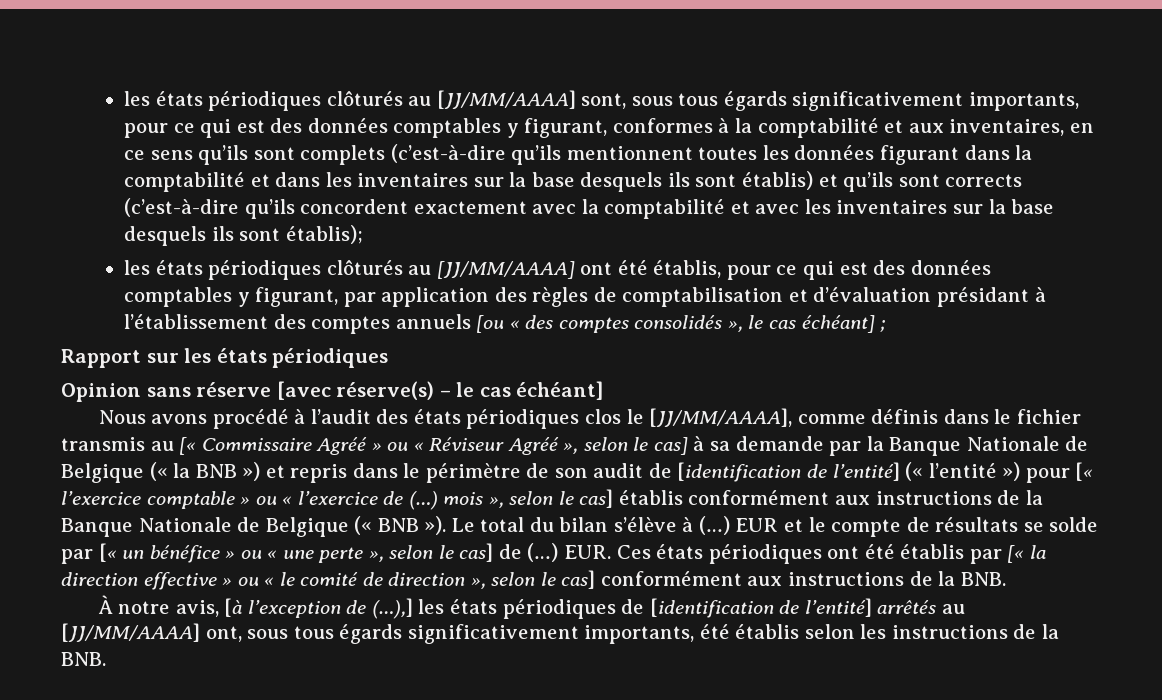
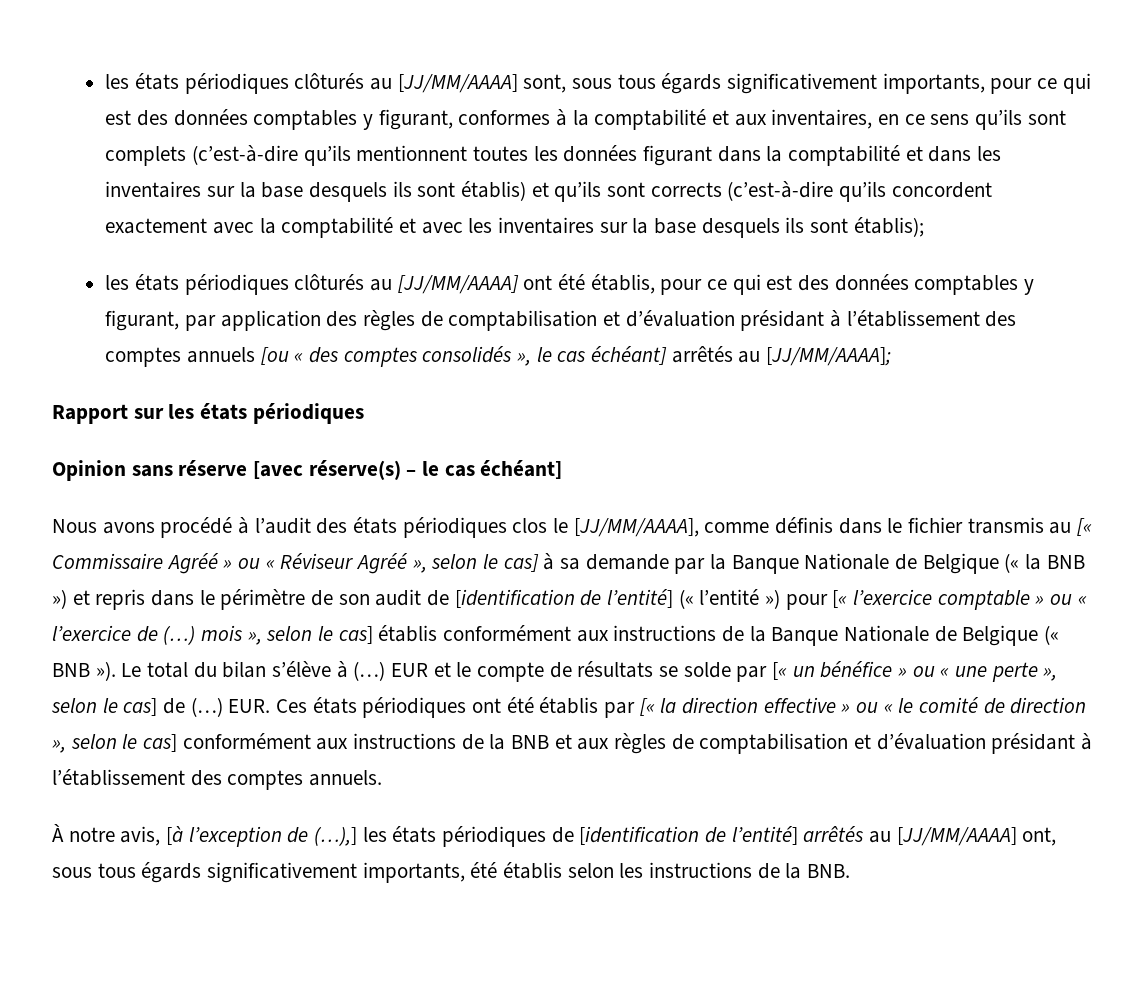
[880,320,887,332] ; -> [671,346,891,366] arrêtés au [JJ/MM/AAAA];
[960,572,1006,586] BNB. -> [511,733,1093,754] [52,769,383,790] BNB et aux règles de comptabilisation et d’évaluation présidant à l’établissement des comptes annuels.

